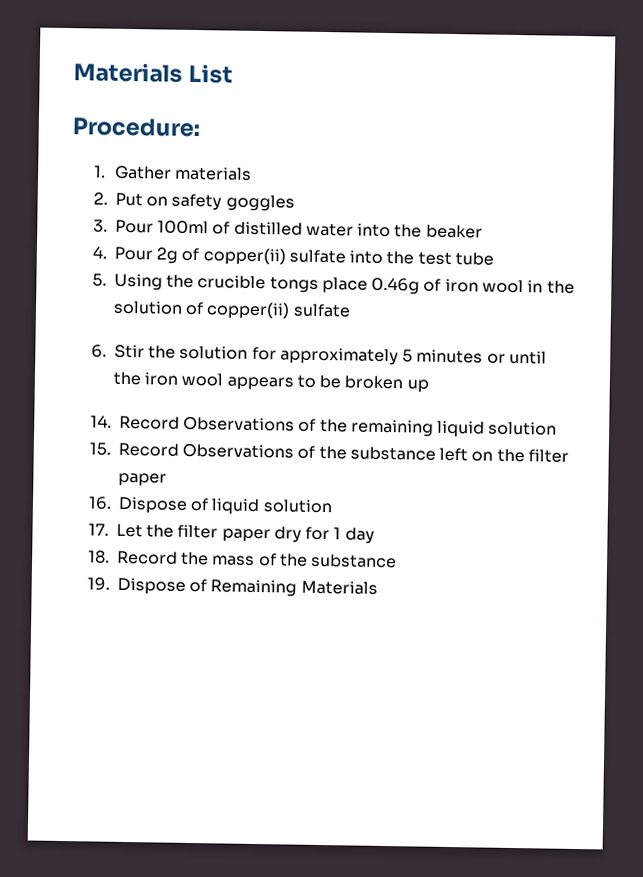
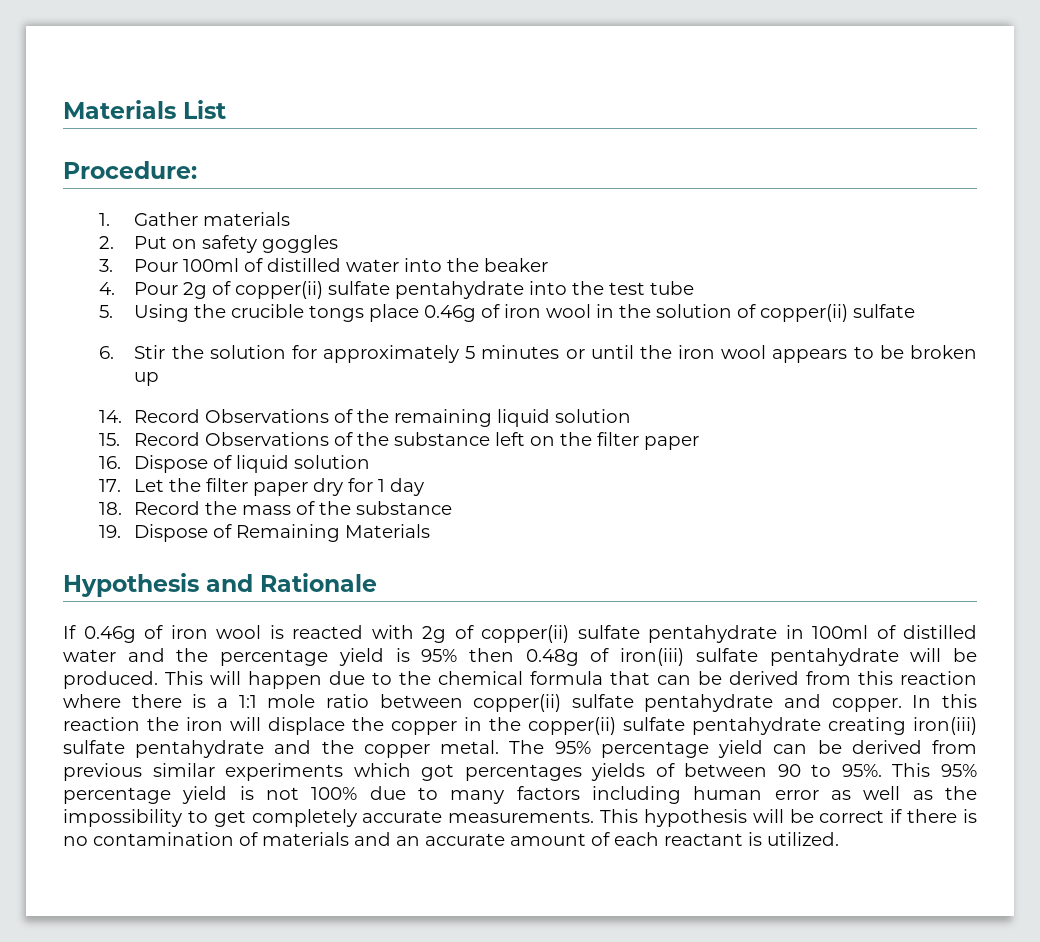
(346, 256) none -> [395,281,525,299] pentahydrate
(378, 587) none -> [63,573,377,597] [63,625,977,643] [63,648,977,666] [63,671,977,689] [63,694,977,712] [63,717,977,735] [63,740,978,758] [63,763,978,781] [63,786,978,804] [63,809,977,827] [63,832,839,846] // Hypothesis and Rationale // If 0.46g of iron wool is reacted with 2g of copper(ii) sulfate pentahydrate in 100ml of distilled water and the percentage yield is 95% then 0.48g of iron(iii) sulfate pentahydrate will be produced. This will happen due to the chemical formula that can be derived from this reaction where there is a 1:1 mole ratio between copper(ii) sulfate pentahydrate and copper. In this reaction the iron will displace the copper in the copper(ii) sulfate pentahydrate creating iron(iii) sulfate pentahydrate and the copper metal. The 95% percentage yield can be derived from previous similar experiments which got percentages yields of between 90 to 95%. This 95% percentage yield is not 100% due to many factors including human error as well as the impossibility to get completely accurate measurements. This hypothesis will be correct if there is no contamination of materials and an accurate amount of each reactant is utilized.

